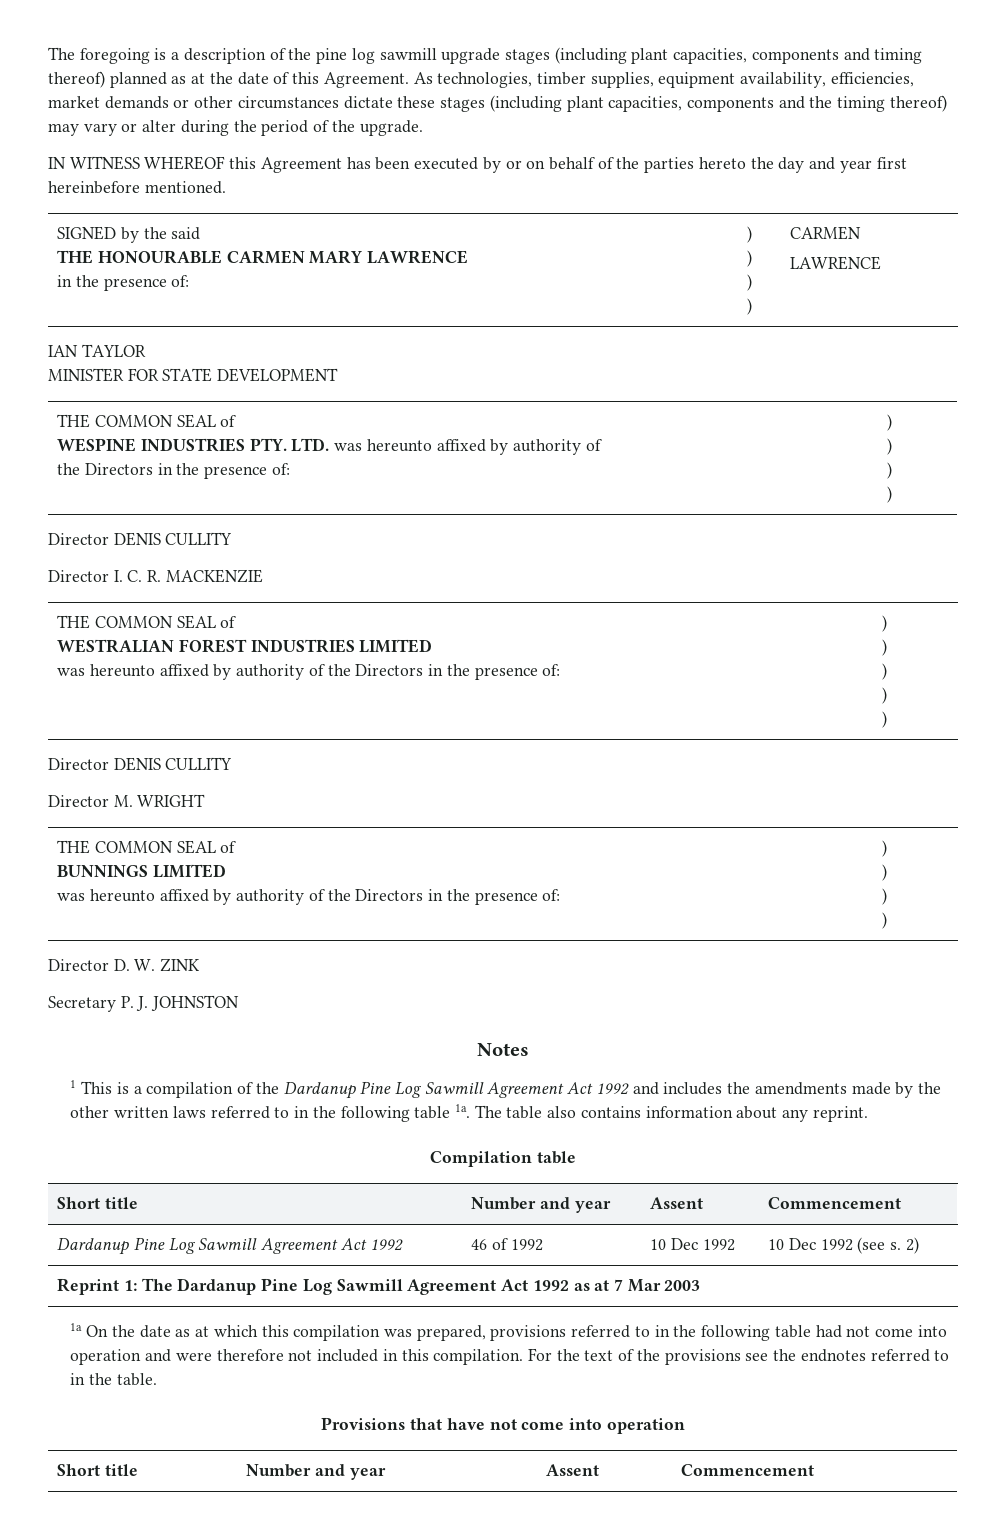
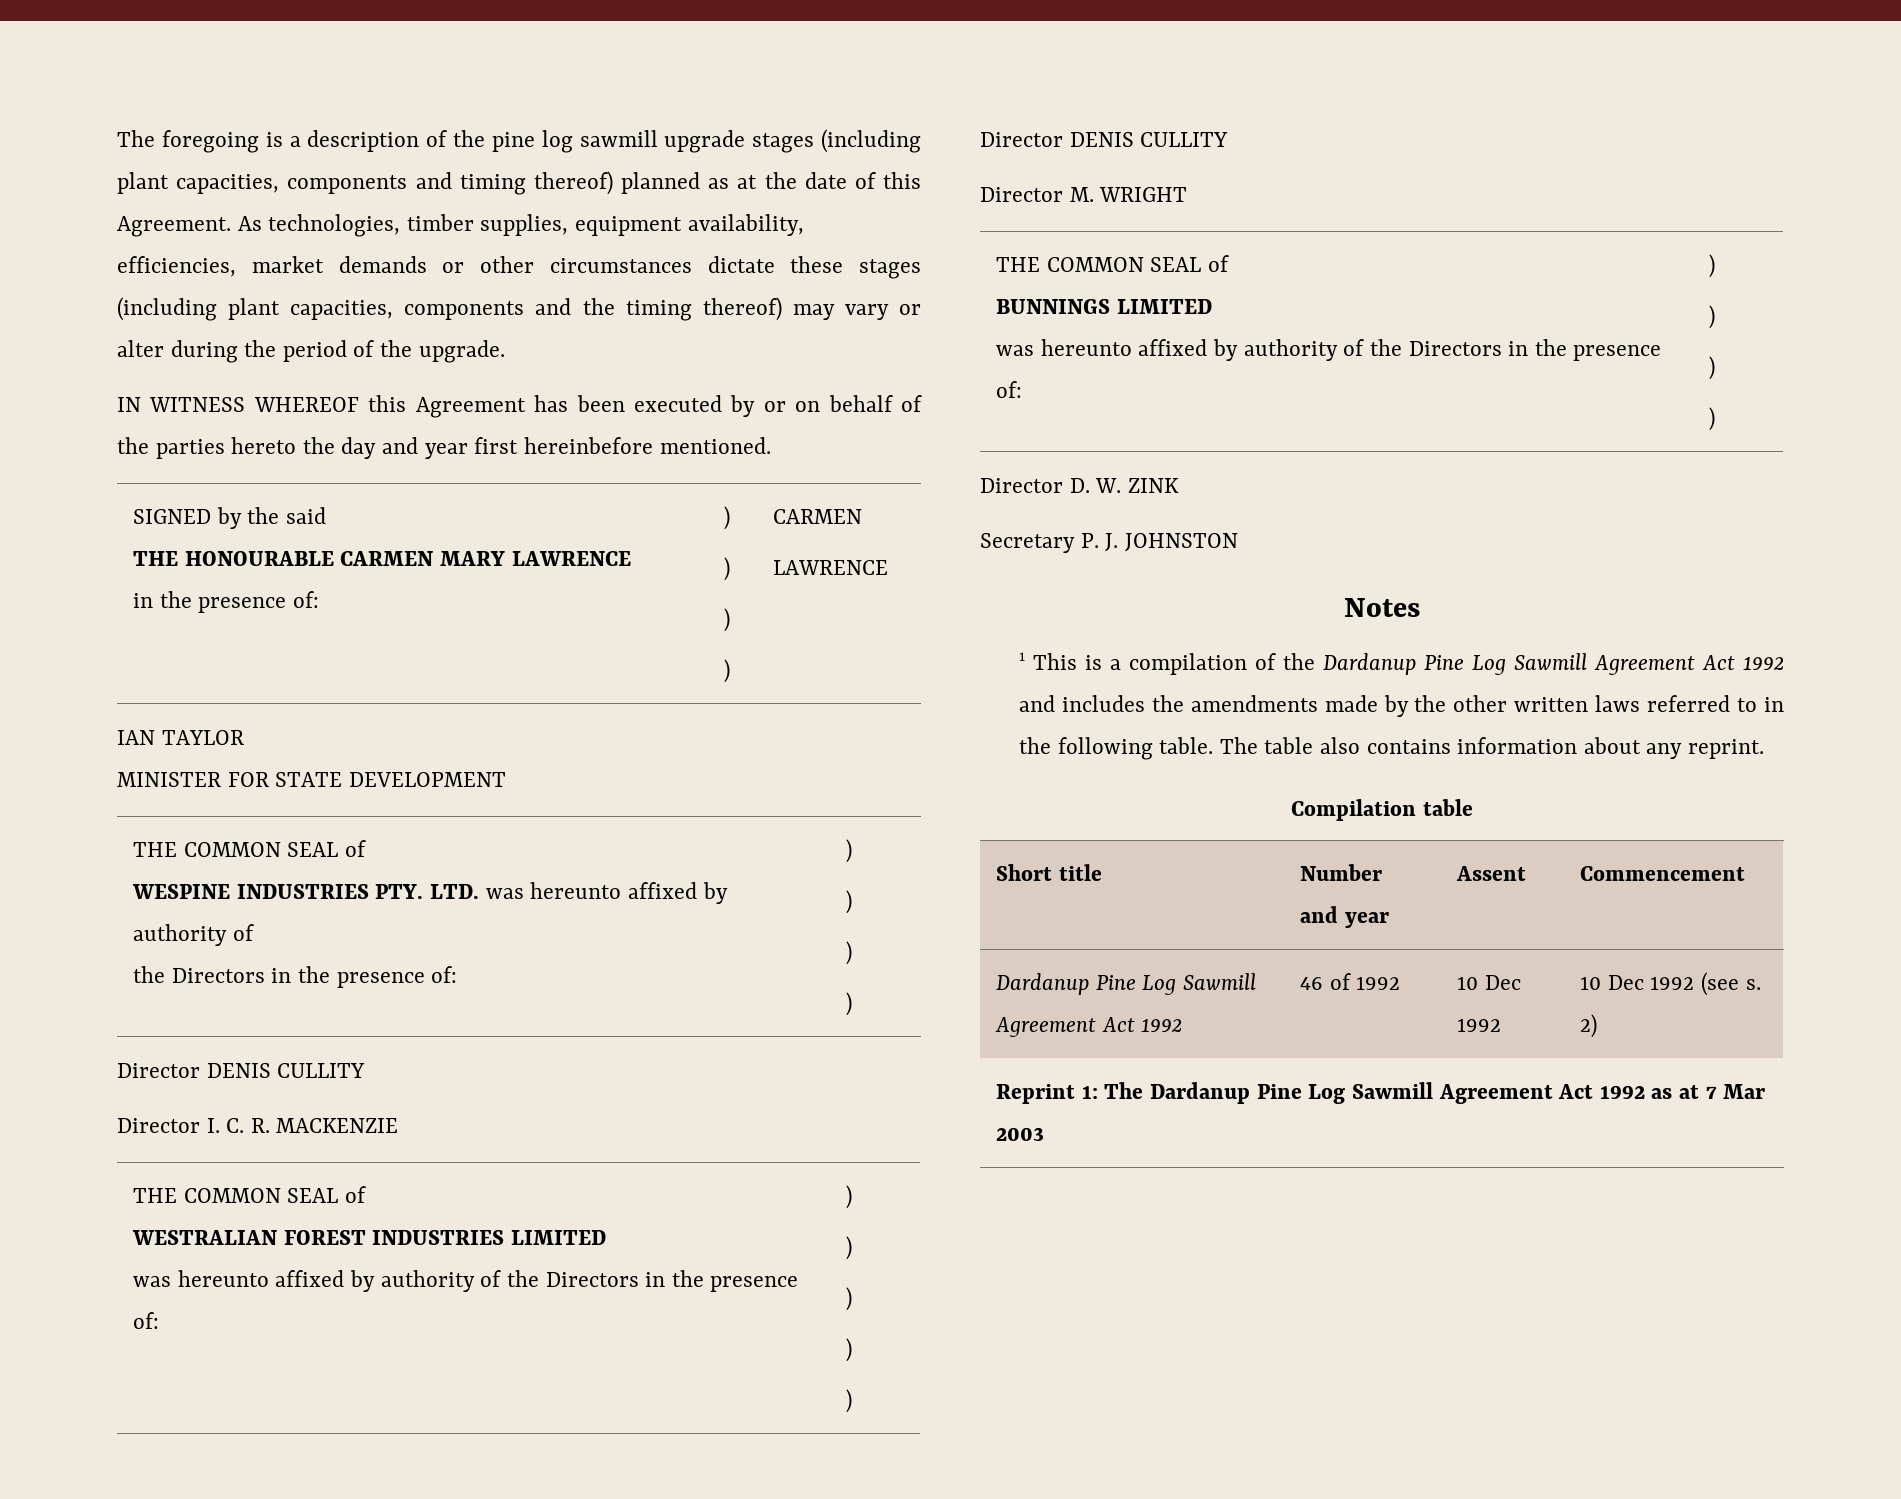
[414,1104,470,1119] table 1a. -> [1159,737,1214,754] table.
[70,1323,947,1341] [70,1348,950,1365] [70,1373,157,1386] [321,1417,685,1434] [57,1464,138,1476] [246,1464,386,1480] [546,1464,600,1476] [681,1464,815,1476] // 1a On the date as at which this compilation was prepared, provisions referred to in the following table had not come into operation and were therefore not included in this compilation. For the text of the provisions see the endnotes referred to in the table. // Provisions that have not come into operation // Short title | Number and year | Assent | Commencement -> (1045, 1134) none

